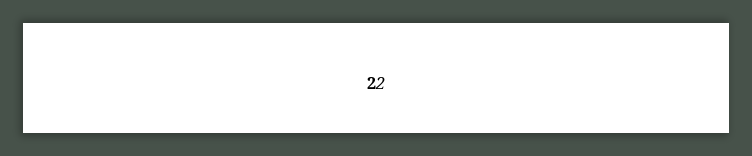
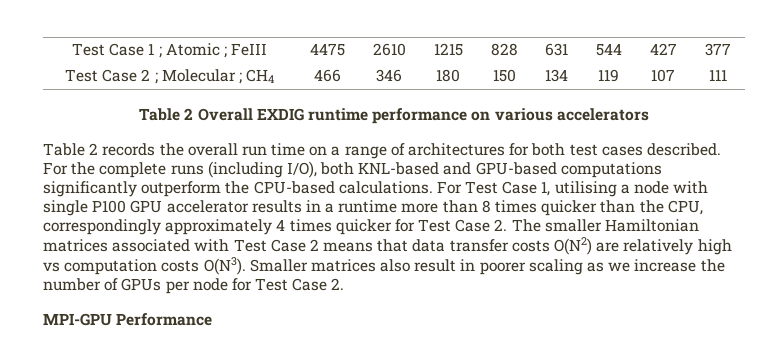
[367,77,385,89] 22 -> [71,43,268,58] [309,43,345,56] [372,43,406,56] [433,43,463,56] [490,43,518,56] [545,43,568,56] [595,43,622,56] [649,43,677,55] [704,43,731,56] [64,69,275,84] [313,69,341,82] [376,69,402,82] [436,69,460,82] [492,69,516,82] [545,69,568,82] [598,69,619,82] [651,69,675,82] [708,69,727,81] [139,108,649,124] [43,143,721,159] [43,161,662,178] [43,181,709,197] [43,200,703,216] [43,219,700,235] [43,237,732,255] [43,257,725,275] [43,278,345,294] [43,313,213,326] Test Case 1 ; Atomic ; FeIII | 4475 | 2610 | 1215 | 828 | 631 | 544 | 427 | 377 // Test Case 2 ; Molecular ; CH4 | 466 | 346 | 180 | 150 | 134 | 119 | 107 | 111 // Table 2 Overall EXDIG runtime performance on various accelerators // Table 2 records the overall run time on a range of architectures for both test cases described. For the complete runs (including I/O), both KNL-based and GPU-based computations significantly outperform the CPU-based calculations. For Test Case 1, utilising a node with single P100 GPU accelerator results in a runtime more than 8 times quicker than the CPU, correspondingly approximately 4 times quicker for Test Case 2. The smaller Hamiltonian matrices associated with Test Case 2 means that data transfer costs O(N2) are relatively high vs computation costs O(N3). Smaller matrices also result in poorer scaling as we increase the number of GPUs per node for Test Case 2. // MPI-GPU Performance

